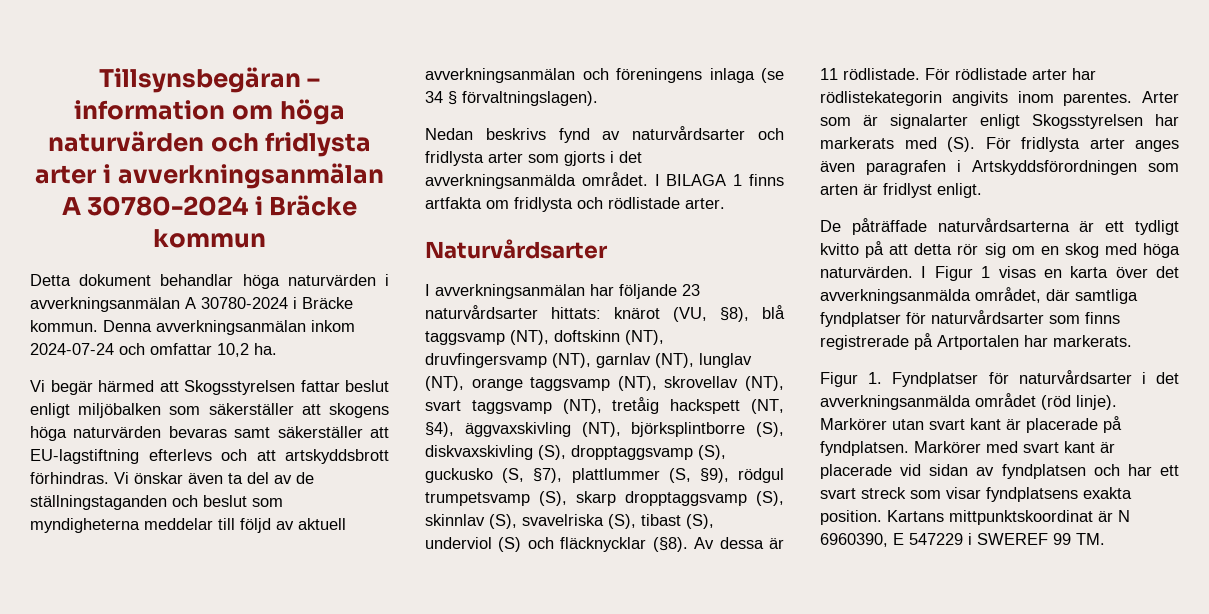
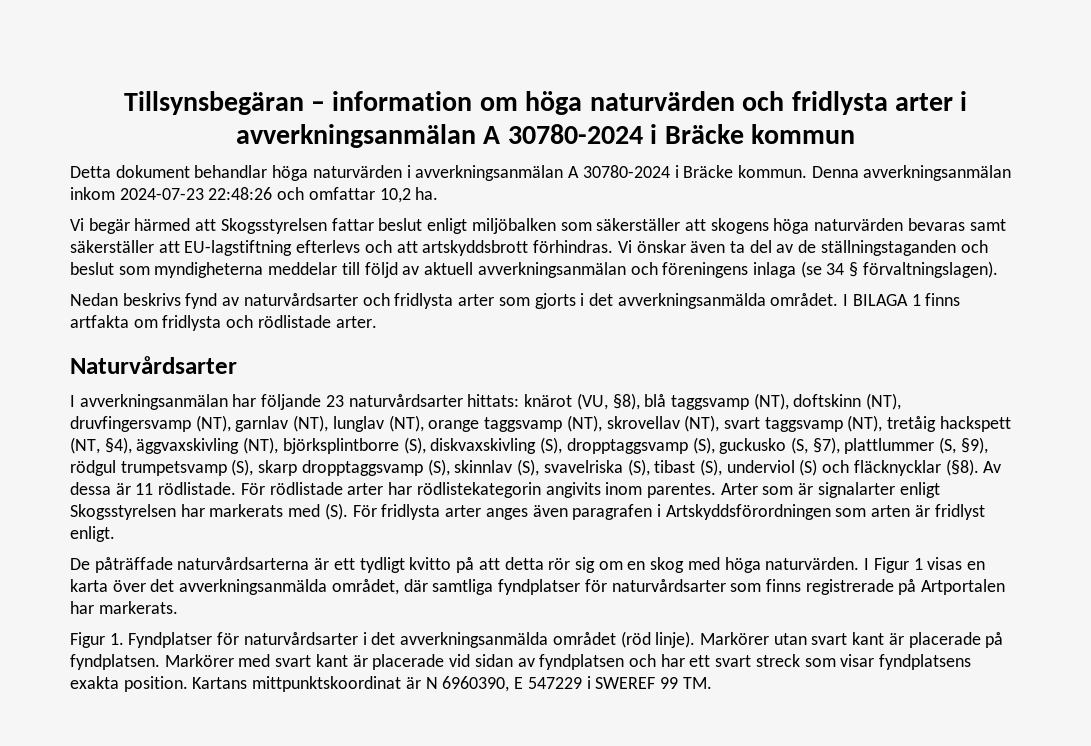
[30,343,114,355] 2024-07-24 -> [119,187,273,200] 2024-07-23 22:48:26

